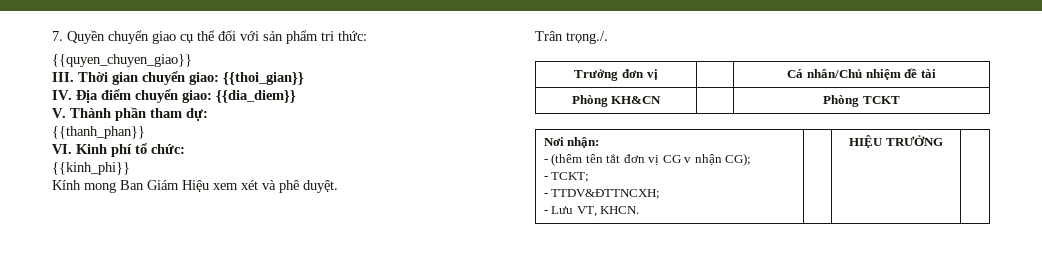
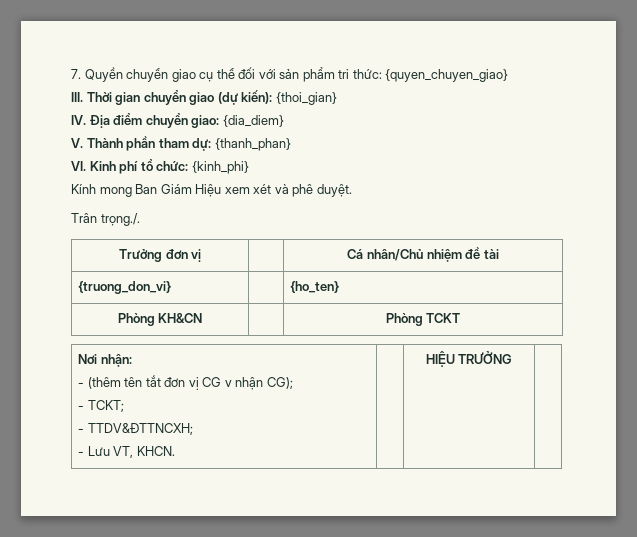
[52,54,192,67] // {{quyen_chuyen_giao}} -> [385,69,509,82] {quyen_chuyen_giao}
[189,72,304,85] giao: {{thoi_gian}} -> [189,90,337,105] giao (dự kiến): {thoi_gian}
[216,90,296,103] {{dia_diem}} -> [222,115,284,127] {dia_diem}
[52,126,145,139] // {{thanh_phan}} -> [214,138,291,151] {thanh_phan}
[52,162,130,175] // {{kinh_phi}} -> [191,161,249,174] {kinh_phi}
(936, 73) none -> [78,281,172,294] [290,281,340,293] // {truong_don_vi} | | {ho_ten}

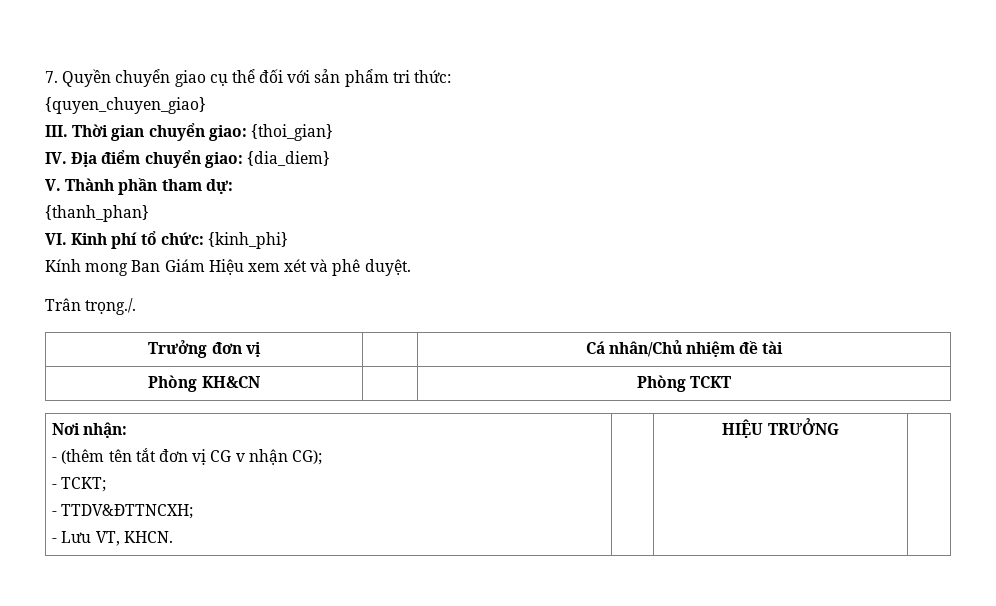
(382, 74) none -> (452, 76) //
[189,90,273,105] giao (dự kiến): -> [208,125,247,141] giao:
(212, 144) none -> (233, 186) //
[78,281,172,294] [290,281,340,293] // {truong_don_vi} | | {ho_ten} -> (784, 347) none

